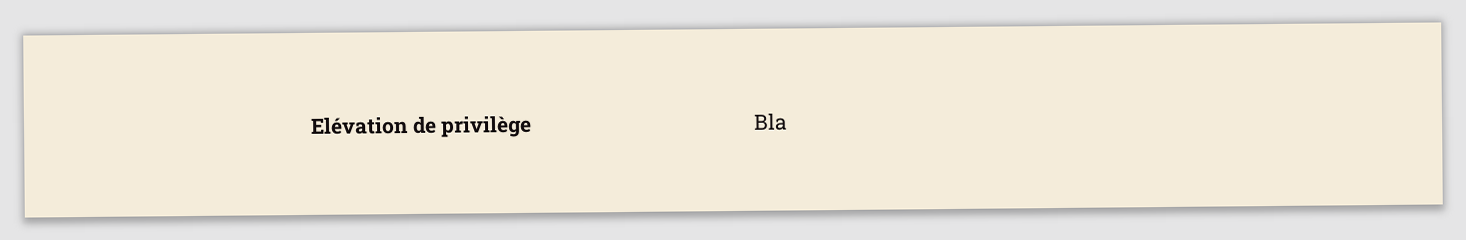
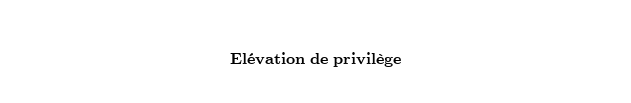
[753,113,788,131] // Bla -> (401, 59) none

